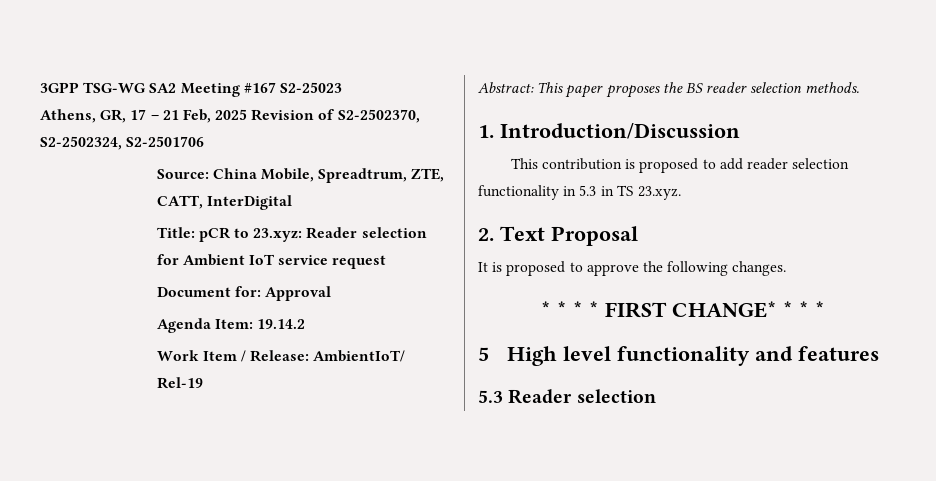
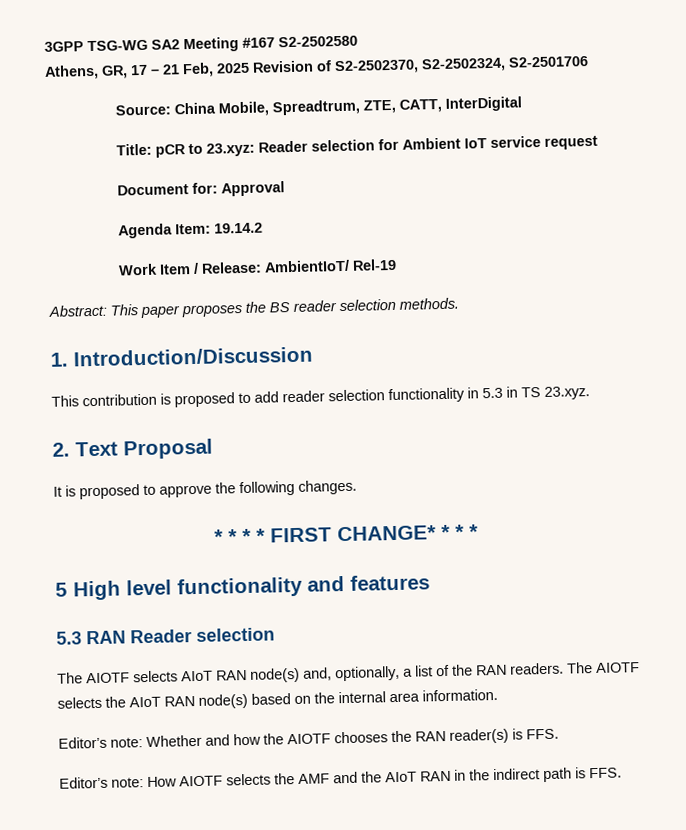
[279,82,342,93] S2-25023 -> [278,35,358,48] S2-2502580
[508,389,656,404] Reader selection -> [86,627,275,645] [57,662,640,684] [57,688,498,709] [58,728,559,749] [59,767,622,789] RAN Reader selection // The AIOTF selects AIoT RAN node(s) and, optionally, a list of the RAN readers. The AIOTF selects the AIoT RAN node(s) based on the internal area information. // Editor’s note: Whether and how the AIOTF chooses the RAN reader(s) is FFS. // Editor’s note: How AIOTF selects the AMF and the AIoT RAN in the indirect path is FFS.

